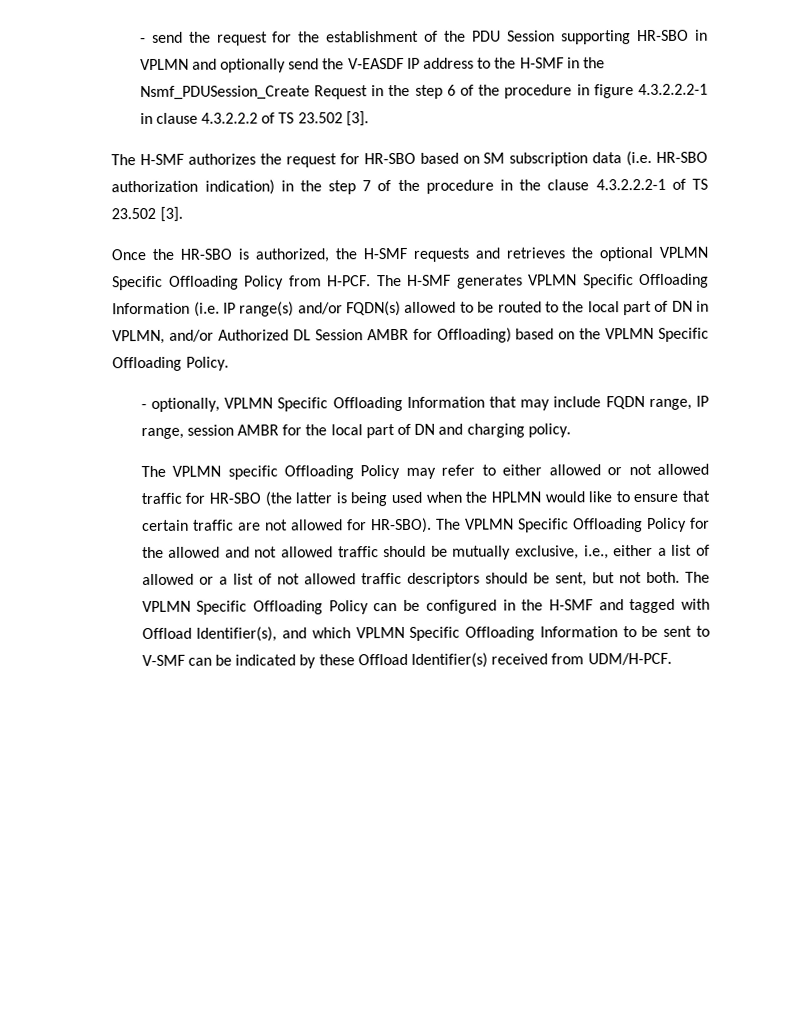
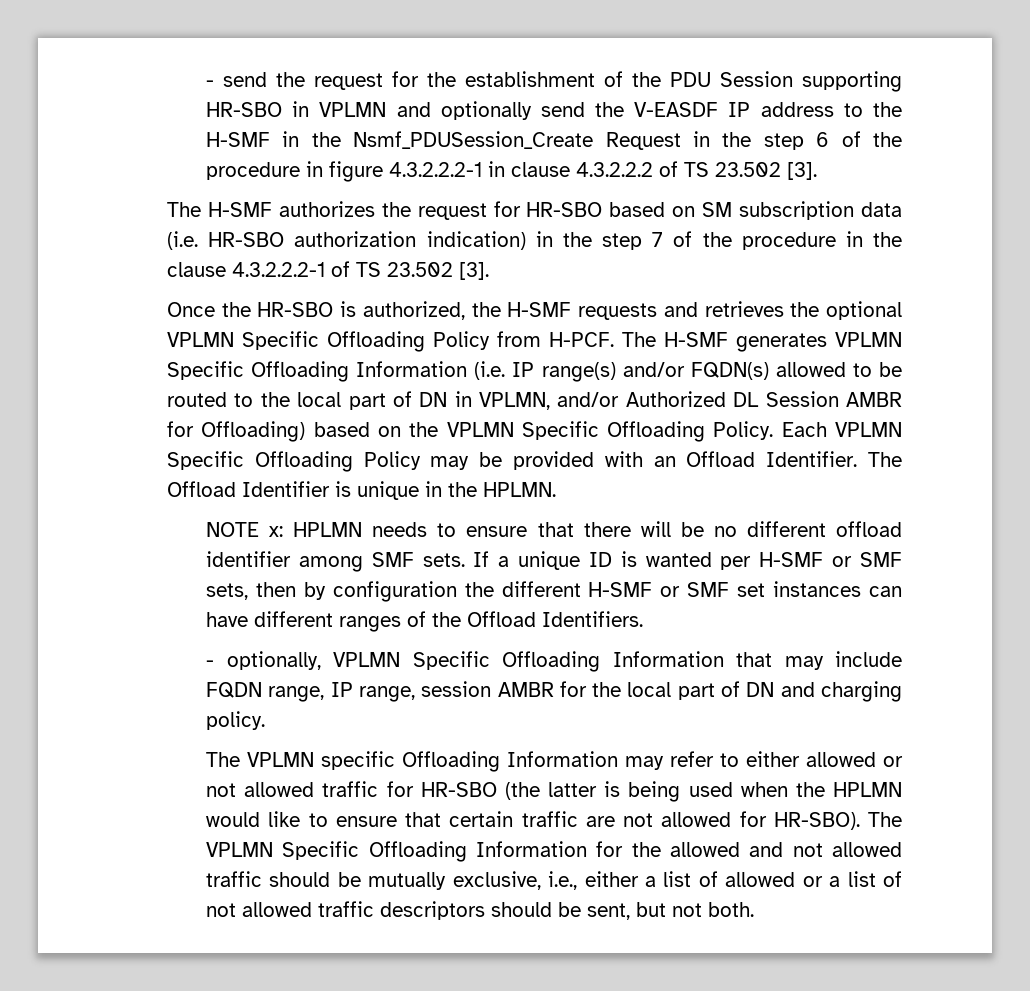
(229, 363) none -> [781,422,902,437] [167,451,902,472] [167,481,557,500] [206,521,903,537] [206,551,902,572] [206,581,902,602] [206,611,644,632] Each VPLMN Specific Offloading Policy may be provided with an Offload Identifier. The Offload Identifier is unique in the HPLMN. // NOTE x: HPLMN needs to ensure that there will be no different offload identifier among SMF sets. If a unique ID is wanted per H-SMF or SMF sets, then by configuration the different H-SMF or SMF set instances can have different ranges of the Offload Identifiers.
[360,464,401,480] Policy -> [507,751,619,767] Information
[646,517,687,533] Policy -> [476,841,588,857] Information
[685,571,711,583] [141,598,710,615] [141,625,710,642] [141,652,672,669] The VPLMN Specific Offloading Policy can be configured in the H-SMF and tagged with Offload Identifier(s), and which VPLMN Specific Offloading Information to be sent to V-SMF can be indicated by these Offload Identifier(s) received from UDM/H-PCF. -> (755, 909) none

